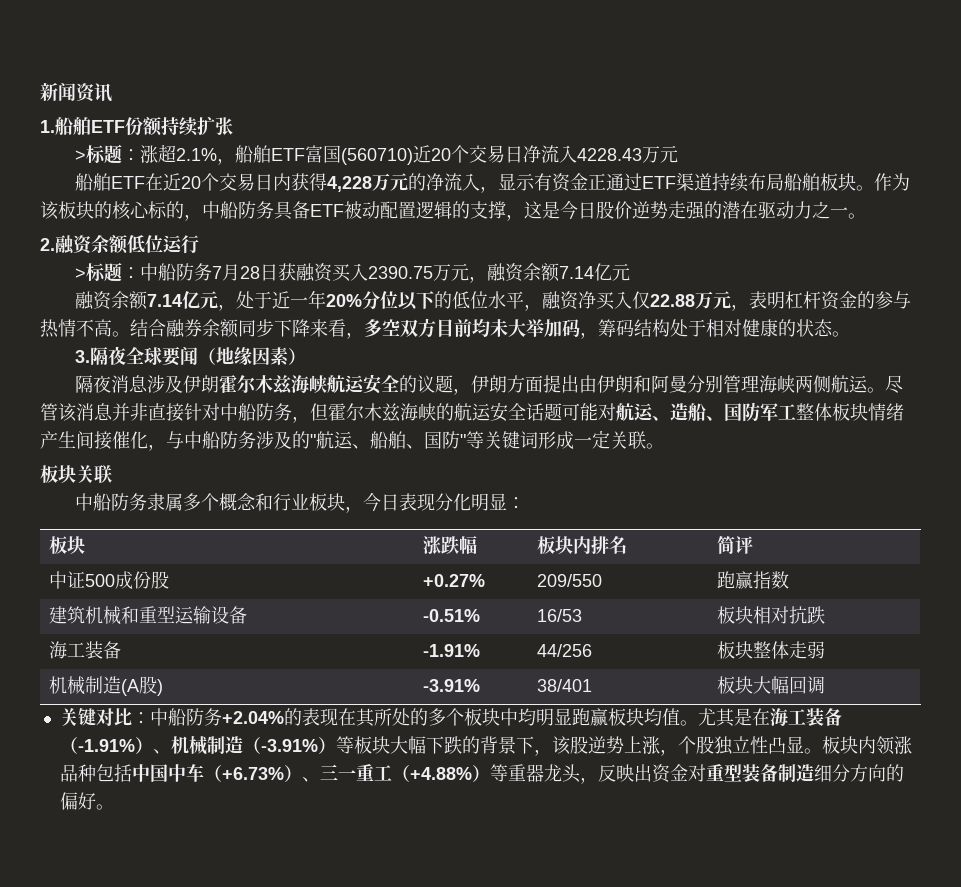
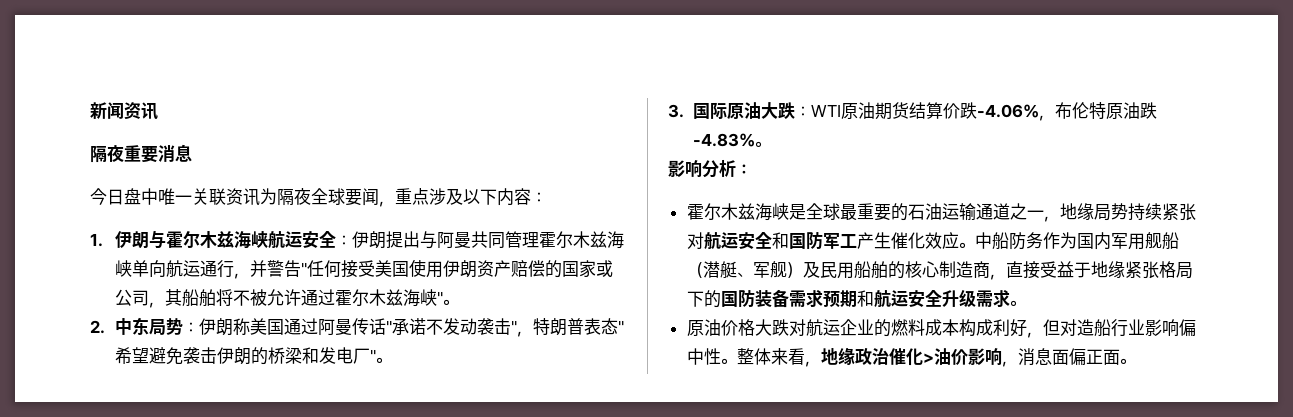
[40,117,233,136] [75,144,679,165] [75,173,911,193] [40,201,866,221] [40,235,199,255] [75,262,631,283] [75,290,912,311] [40,318,850,339] [75,346,307,366] [75,375,220,393] 1.船舶ETF份额持续扩张 // >标题：涨超2.1%，船舶ETF富国(560710)近20个交易日净流入4228.43万元 // 船舶ETF在近20个交易日内获得4,228万元的净流入，显示有资金正通过ETF渠道持续布局船舶板块。作为该板块的核心标的，中船防务具备ETF被动配置逻辑的支撑，这是今日股价逆势走强的潜在驱动力之一。 // 2.融资余额低位运行 // >标题：中船防务7月28日获融资买入2390.75万元，融资余额7.14亿元 // 融资余额7.14亿元，处于近一年20%分位以下的低位水平，融资净买入仅22.88万元，表明杠杆资金的参与热情不高。结合融券余额同步下降来看，多空双方目前均未大举加码，筹码结构处于相对健康的状态。 // 3.隔夜全球要闻（地缘因素） // 隔夜消息涉及伊朗 -> [90,144,192,163] [90,188,547,207] [90,230,167,249] 隔夜重要消息 // 今日盘中唯一关联资讯为隔夜全球要闻，重点涉及以下内容： // 1.伊朗与
[399,375,904,395] [40,402,904,423] [40,430,664,451] [40,465,112,484] [75,493,526,513] [48,536,85,554] [422,536,477,555] [536,536,627,554] [716,536,753,554] [48,571,169,589] [422,574,485,587] [536,574,602,587] [716,571,789,589] [48,606,247,625] [422,609,480,622] [536,609,582,622] [716,606,825,624] [48,641,121,659] [422,644,480,657] [536,644,592,657] [716,641,825,659] [48,676,163,696] [422,679,480,692] [536,679,592,692] [716,676,825,694] [59,708,842,727] [59,736,912,756] [59,764,904,784] [59,792,96,810] 的议题，伊朗方面提出由伊朗和阿曼分别管理海峡两侧航运。尽管该消息并非直接针对中船防务，但霍尔木兹海峡的航运安全话题可能对航运、造船、国防军工整体板块情绪产生间接催化，与中船防务涉及的"航运、船舶、国防"等关键词形成一定关联。 // 板块关联 // 中船防务隶属多个概念和行业板块，今日表现分化明显： // 板块 | 涨跌幅 | 板块内排名 | 简评 // 中证500成份股 | +0.27% | 209/550 | 跑赢指数 // 建筑机械和重型运输设备 | -0.51% | 16/53 | 板块相对抗跌 // 海工装备 | -1.91% | 44/256 | 板块整体走弱 // 机械制造(A股) | -3.91% | 38/401 | 板块大幅回调 // 关键对比：中船防务+2.04%的表现在其所处的多个板块中均明显跑赢板块均值。尤其是在海工装备（-1.91%）、机械制造（-3.91%）等板块大幅下跌的背景下，该股逆势上涨，个股独立性凸显。板块内领涨品种包括中国中车（+6.73%）、三一重工（+4.88%）等重器龙头，反映出资金对重型装备制造细分方向的偏好 -> [336,231,625,249] [115,259,614,279] [115,289,460,308] [90,317,625,337] [115,347,393,365] [668,102,1158,121] [693,133,772,147] [668,159,752,178] [686,203,1196,222] [686,232,1179,250] [686,261,1193,280] [686,289,1026,308] [686,319,1196,338] [686,348,1120,367] ：伊朗提出与阿曼共同管理霍尔木兹海峡单向航运通行，并警告"任何接受美国使用伊朗资产赔偿的国家或公司，其船舶将不被允许通过霍尔木兹海峡"。 // 2.中东局势：伊朗称美国通过阿曼传话"承诺不发动袭击"，特朗普表态"希望避免袭击伊朗的桥梁和发电厂"。 // 3.国际原油大跌：WTI原油期货结算价跌-4.06%，布伦特原油跌-4.83%。 // 影响分析： // 霍尔木兹海峡是全球最重要的石油运输通道之一，地缘局势持续紧张对航运安全和国防军工产生催化效应。中船防务作为国内军用舰船（潜艇、军舰）及民用船舶的核心制造商，直接受益于地缘紧张格局下的国防装备需求预期和航运安全升级需求。 // 原油价格大跌对航运企业的燃料成本构成利好，但对造船行业影响偏中性。整体来看，地缘政治催化>油价影响，消息面偏正面

